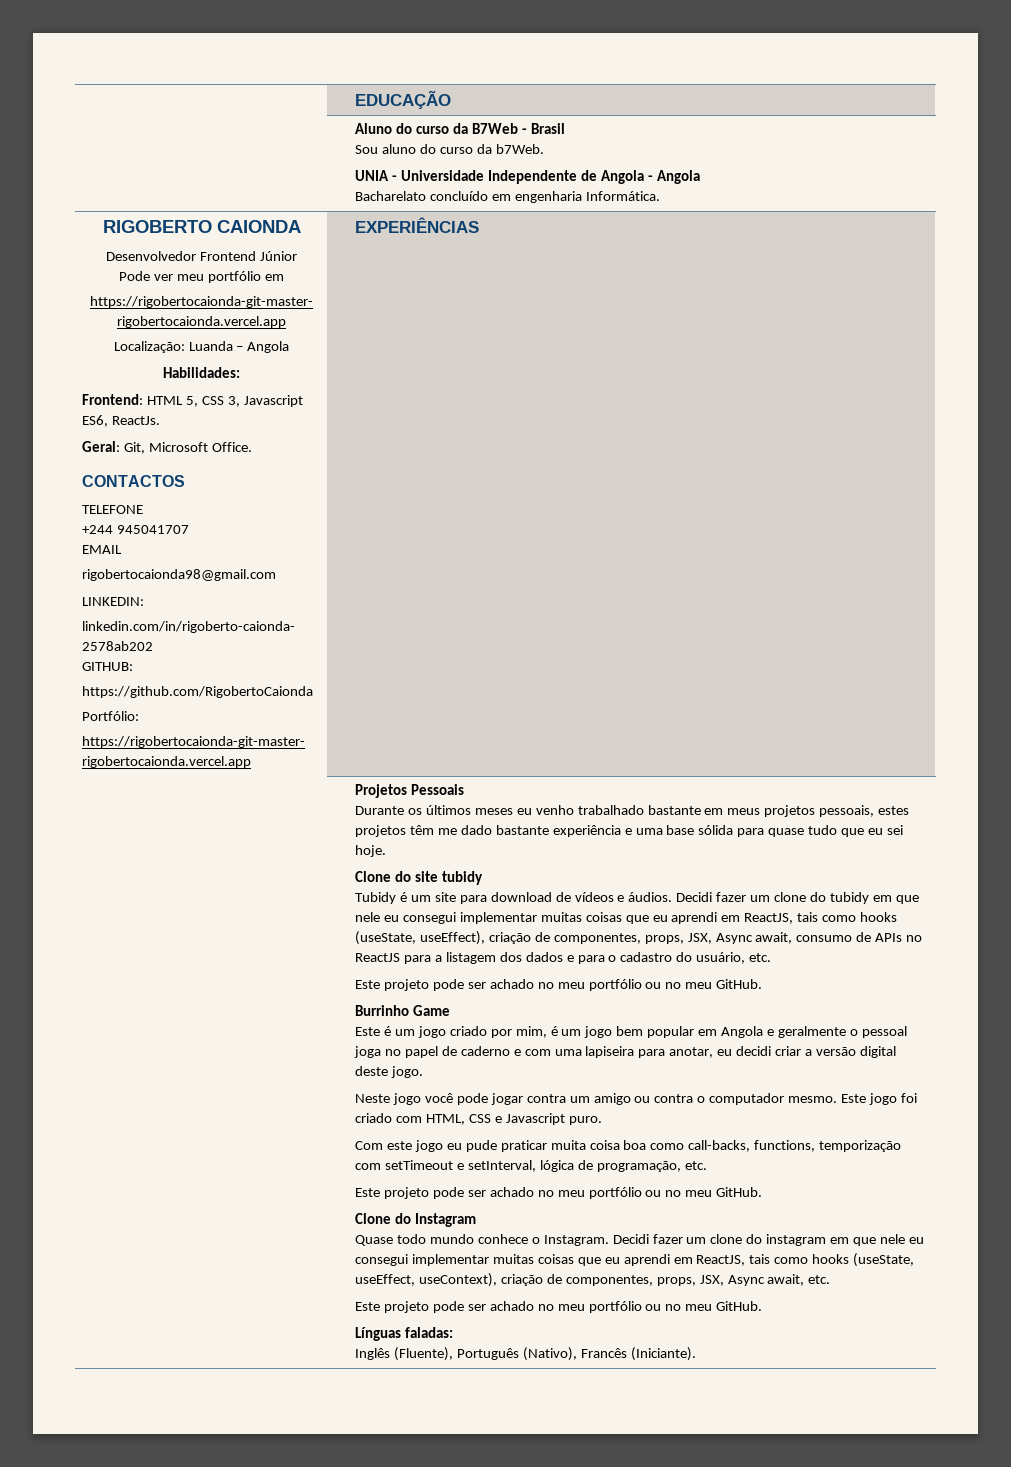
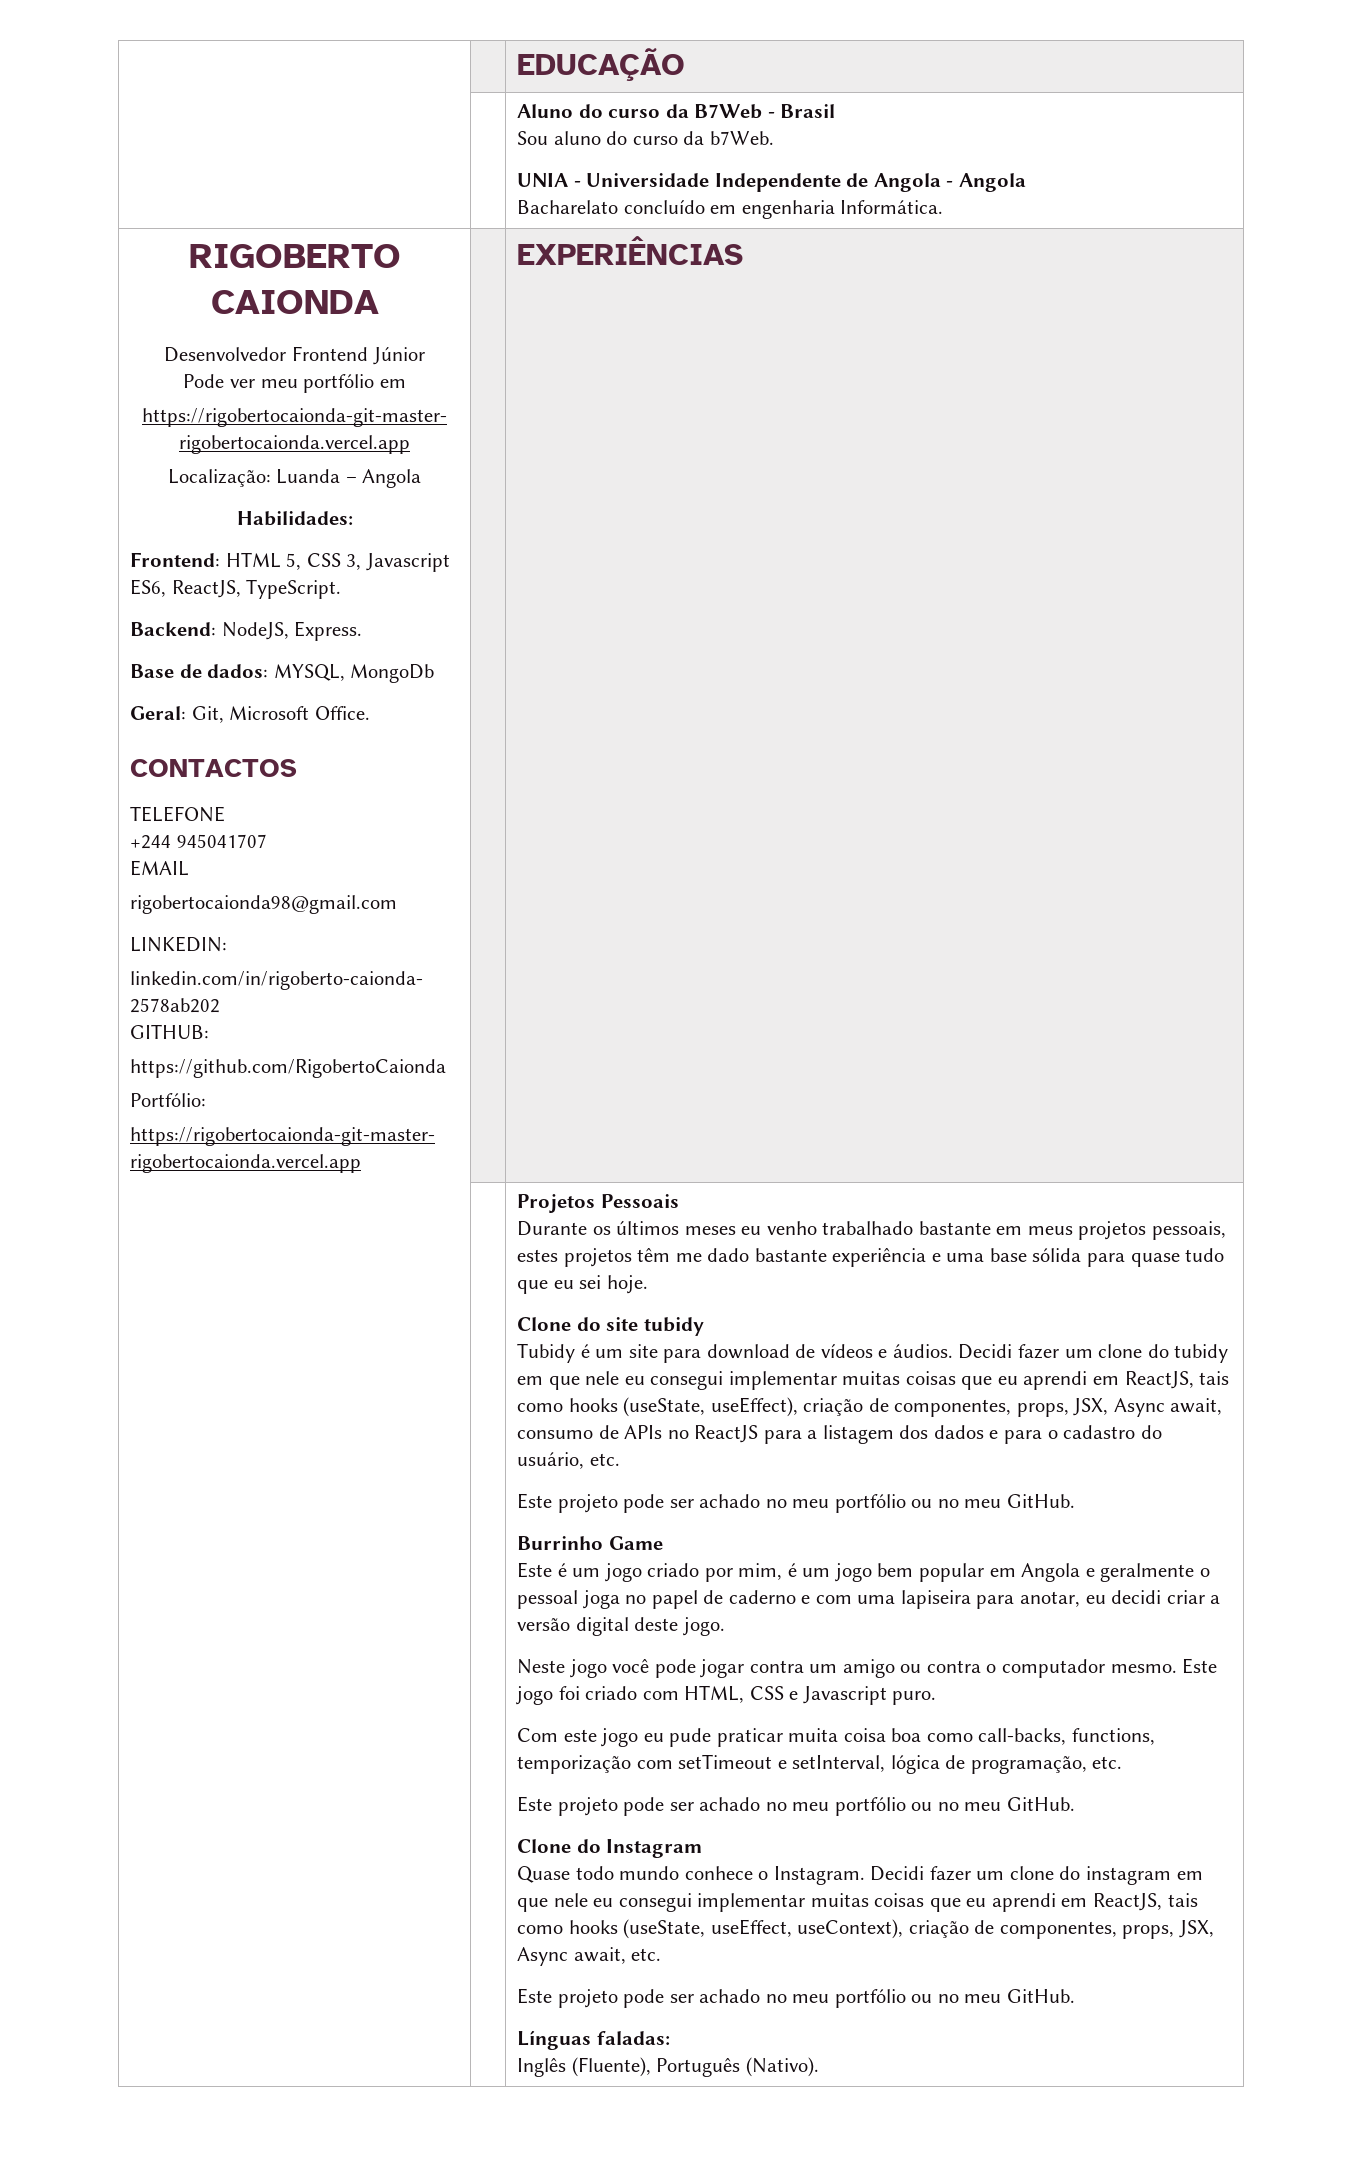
[112,416,161,425] ReactJs. -> [171,579,342,599] [130,621,363,641] [130,664,435,683] ReactJS, TypeScript. // Backend: NodeJS, Express. // Base de dados: MYSQL, MongoDb
[522,1347,696,1361] (Nativo), Francês (Iniciante). -> [745,2057,819,2077] (Nativo).

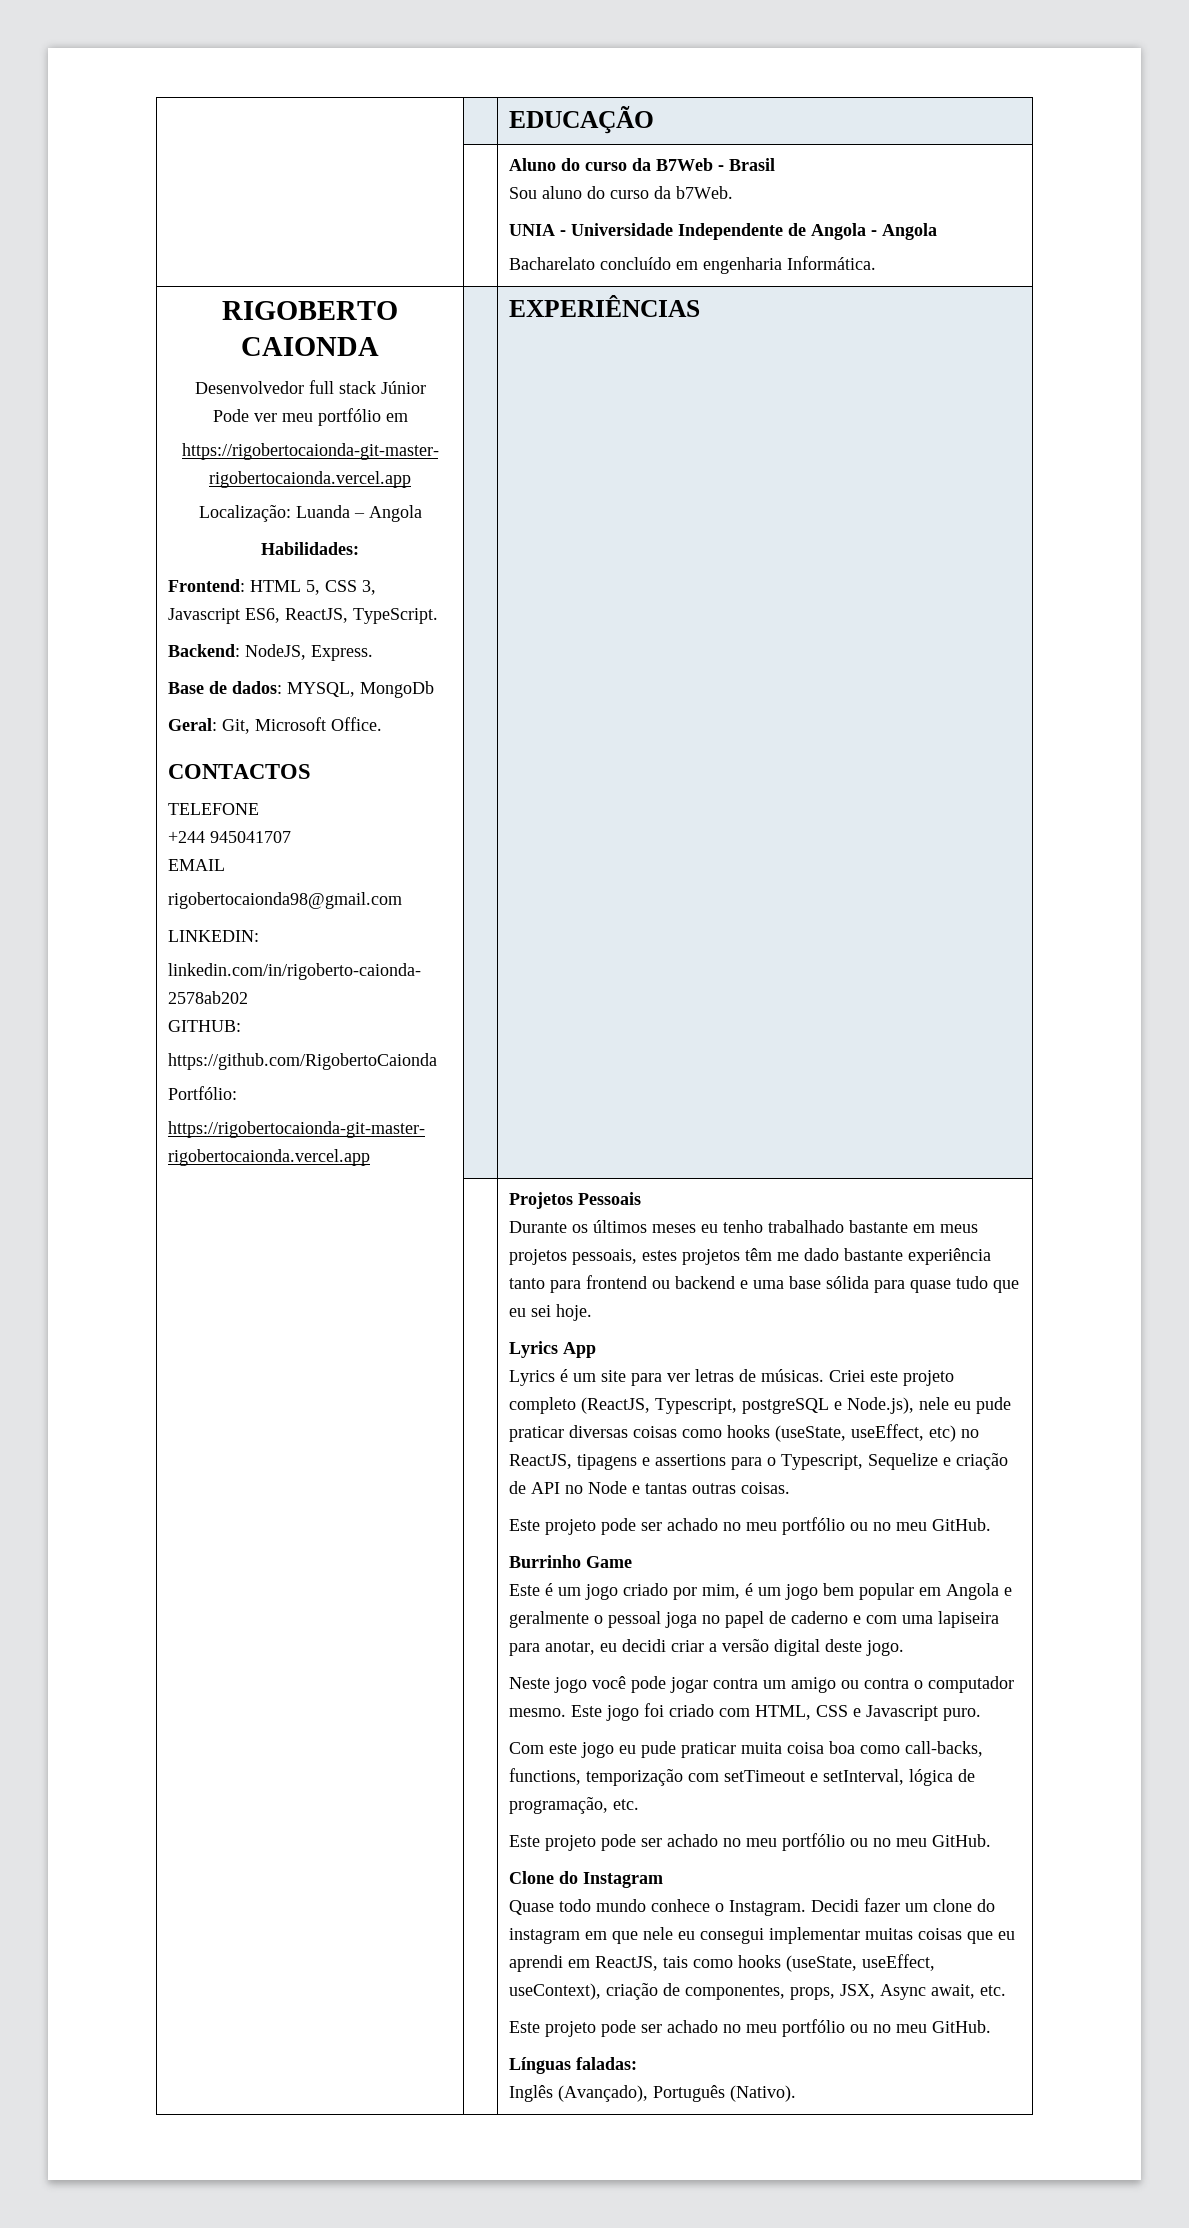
[292,346,368,361] Frontend -> [308,380,376,394] full stack
[766,1221,817,1235] venho -> [722,1220,763,1233] tenho
(927, 1257) none -> [508,1275,735,1293] tanto para frontend ou backend
[517,1317,704,1336] [517,1343,1229,1363] [517,1371,1230,1390] [517,1397,1223,1417] [517,1425,1162,1444] [517,1452,620,1469] Clone do site tubidy // Tubidy é um site para download de vídeos e áudios. Decidi fazer um clone do tubidy em que nele eu consegui implementar muitas coisas que eu aprendi em ReactJS, tais como hooks (useState, useEffect), criação de componentes, props, JSX, Async await, consumo de APIs no ReactJS para a listagem dos dados e para o cadastro do usuário, etc. -> [508,1341,596,1358] [508,1369,954,1386] [508,1397,1011,1414] [508,1424,979,1442] [508,1453,1008,1470] [508,1481,790,1494] Lyrics App // Lyrics é um site para ver letras de músicas. Criei este projeto completo (ReactJS, Typescript, postgreSQL e Node.js), nele eu pude praticar diversas coisas como hooks (useState, useEffect, etc) no ReactJS, tipagens e assertions para o Typescript, Sequelize e criação de API no Node e tantas outras coisas.
[571,2057,651,2077] (Fluente), -> [557,2085,648,2102] (Avançado),

